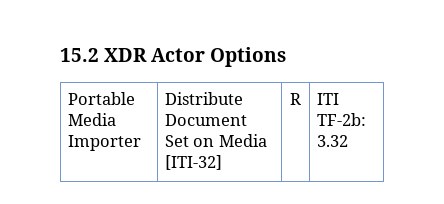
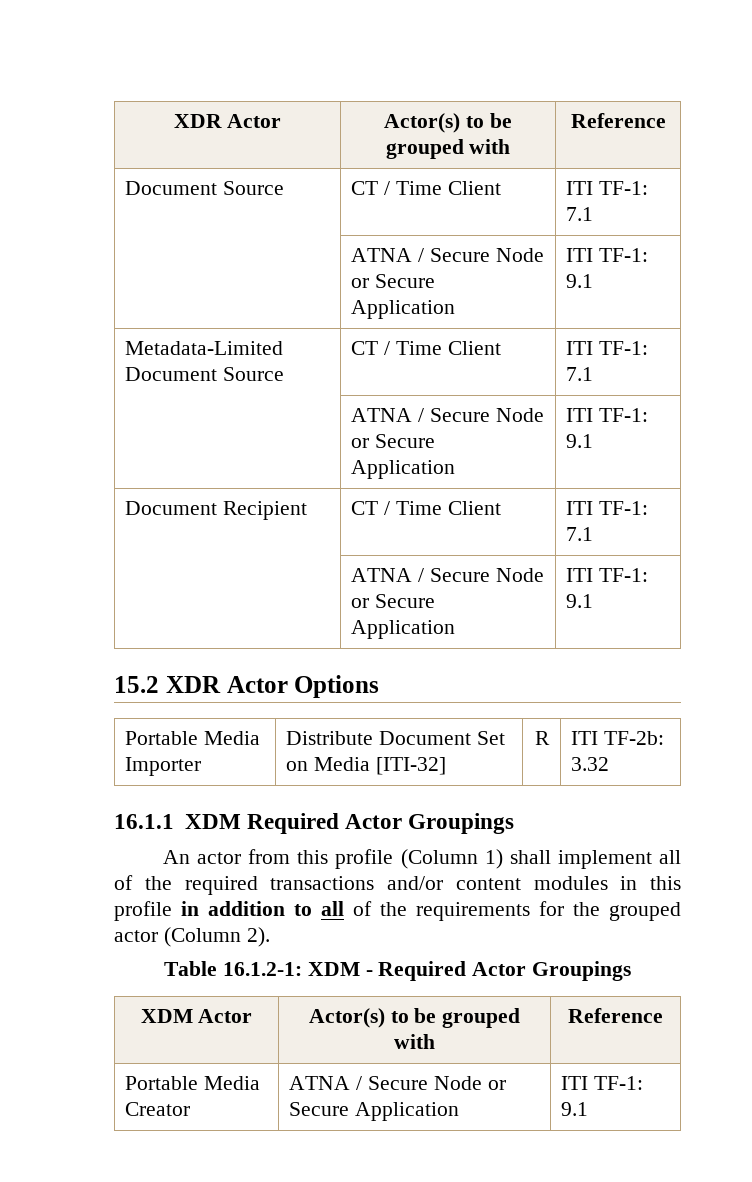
(60, 55) none -> [173,114,282,128] [384,113,512,133] [385,139,511,159] [570,113,666,128] [125,181,285,195] [351,181,501,195] [566,181,649,195] [566,207,594,221] [351,248,544,262] [351,274,436,288] [351,300,456,319] [566,248,649,262] [566,274,594,288] [125,341,284,355] [125,367,285,381] [351,341,501,355] [566,341,649,355] [566,367,594,381] [351,408,544,422] [351,434,436,448] [351,460,456,479] [566,408,649,422] [566,434,594,448] [125,501,308,520] [351,501,501,515] [566,501,649,515] [566,527,594,541] [351,568,544,582] [351,594,436,608] [351,620,456,639] [566,568,649,582] [566,594,594,608] XDR Actor | Actor(s) to be grouped with | Reference // Document Source | CT / Time Client | ITI TF-1: 7.1 // | ATNA / Secure Node or Secure Application | ITI TF-1: 9.1 // Metadata-Limited Document Source | CT / Time Client | ITI TF-1: 7.1 // | ATNA / Secure Node or Secure Application | ITI TF-1: 9.1 // Document Recipient | CT / Time Client | ITI TF-1: 7.1 // | ATNA / Secure Node or Secure Application | ITI TF-1: 9.1 //
(348, 141) none -> [114,813,515,834] [162,849,682,869] [114,875,681,895] [114,901,681,921] [114,927,270,947] [164,961,631,981] [140,1009,253,1023] [308,1008,521,1028] [393,1034,435,1049] [568,1008,663,1023] [125,1076,261,1090] [125,1102,191,1116] [289,1076,506,1090] [289,1102,460,1121] [561,1076,644,1090] [561,1102,589,1116] // 16.1.1 XDM Required Actor Groupings // An actor from this profile (Column 1) shall implement all of the required transactions and/or content modules in this profile in addition to all of the requirements for the grouped actor (Column 2). // Table 16.1.2-1: XDM - Required Actor Groupings // XDM Actor | Actor(s) to be grouped with | Reference // Portable Media Creator | ATNA / Secure Node or Secure Application | ITI TF-1: 9.1

